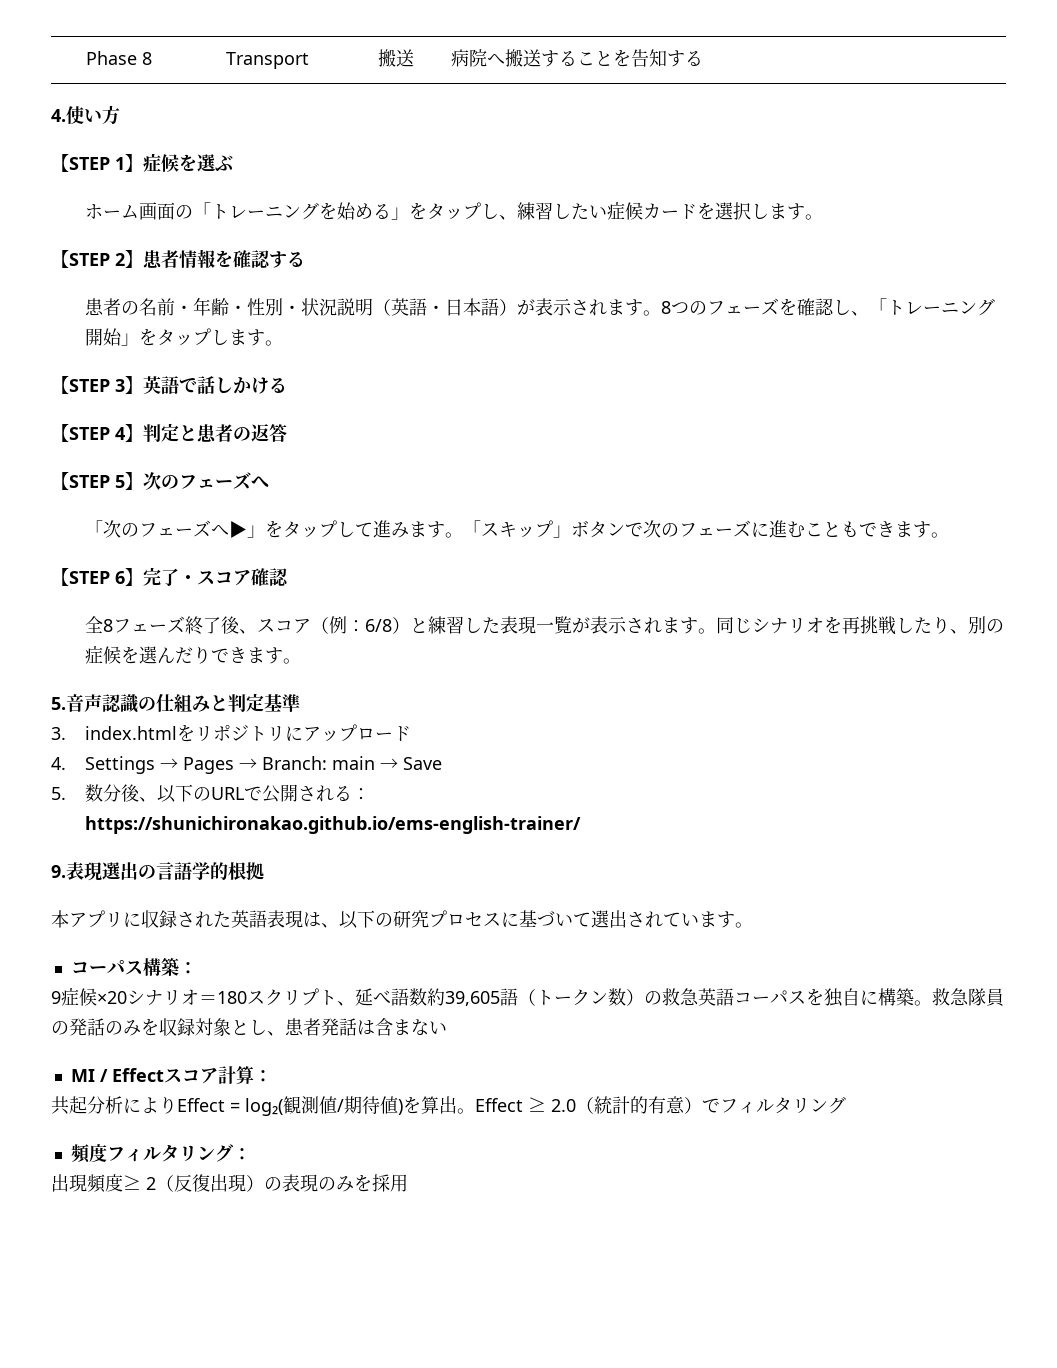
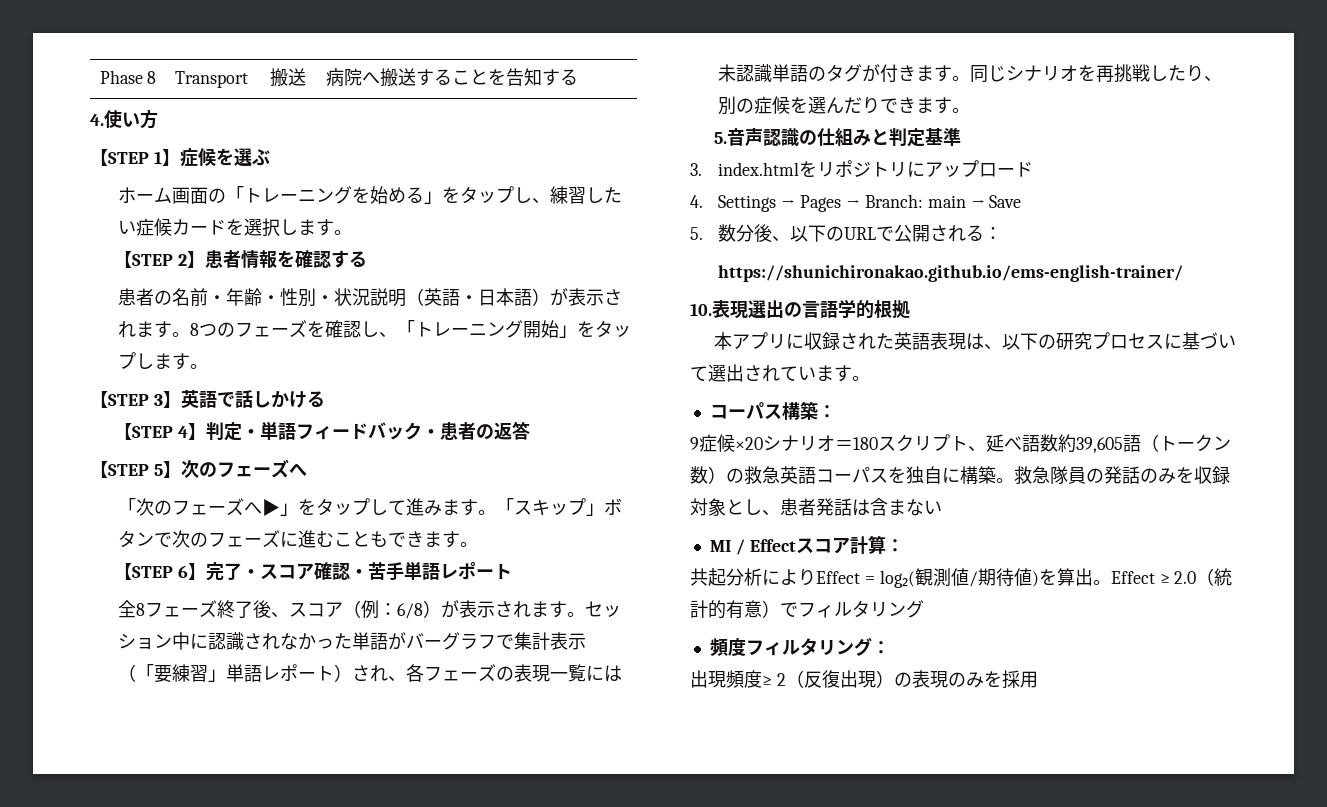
[179,425,197,441] と -> [242,421,441,440] ・単語フィードバック・
(289, 577) none -> [350,561,513,581] ・苦手単語レポート
[410,616,663,634] と練習した表現一覧が表示され -> [441,600,622,618] [118,632,587,651] [118,664,623,683] [718,64,917,83] が表示されます。セッション中に認識されなかった単語がバーグラフで集計表示（「要練習」単語レポート）され、各フェーズの表現一覧には未認識単語のタグが付き
[51,865,66,878] 9. -> [690,303,712,316] 10.

